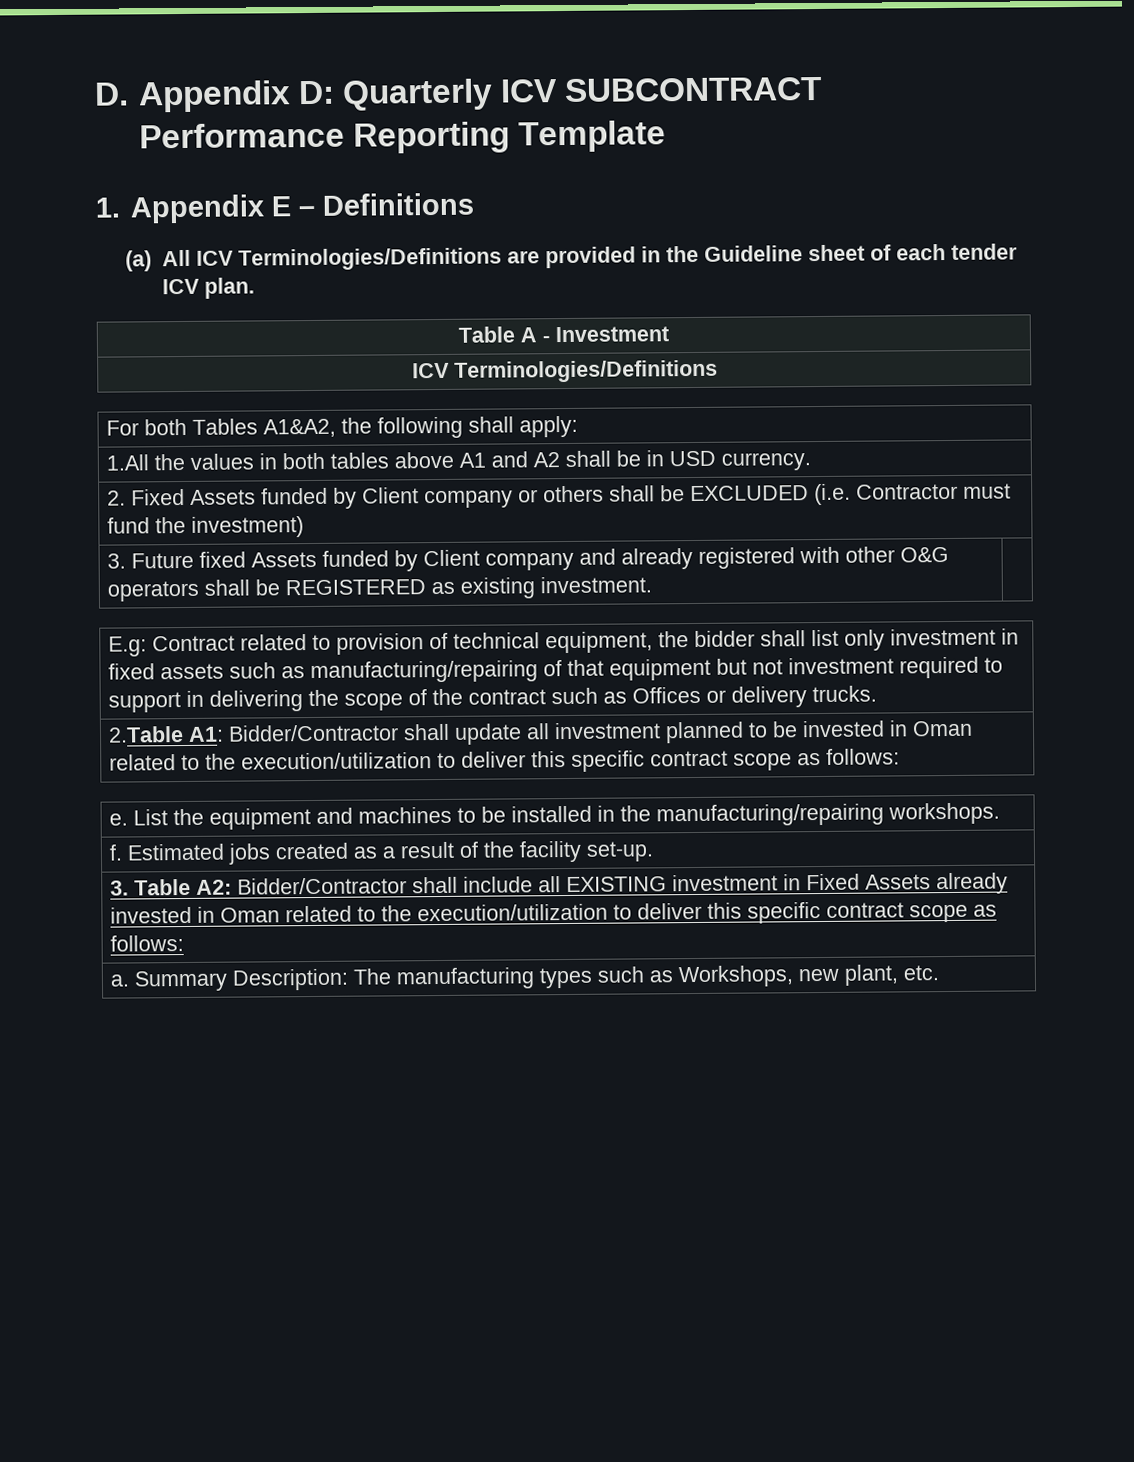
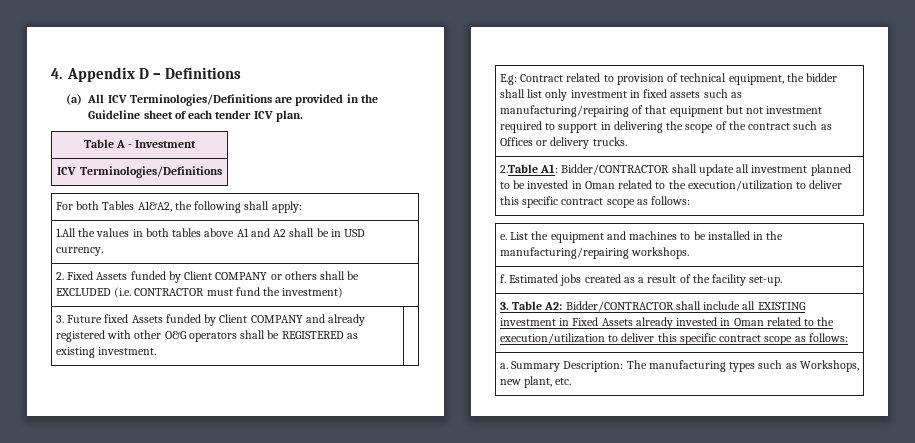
[94,76,823,113] [138,120,666,154] [95,194,291,224] D. Appendix D: Quarterly ICV SUBCONTRACT Performance Reporting Template // 1. Appendix E -> [51,67,150,82] 4. Appendix D
[424,490,514,509] company -> [215,272,268,280] COMPANY
[856,483,959,500] Contractor -> [134,288,205,296] CONTRACTOR
[485,552,575,571] company -> [250,315,303,323] COMPANY
[228,724,400,742] Bidder/Contractor -> [561,164,670,175] Bidder/CONTRACTOR
[237,877,408,895] Bidder/Contractor -> [565,301,674,312] Bidder/CONTRACTOR

